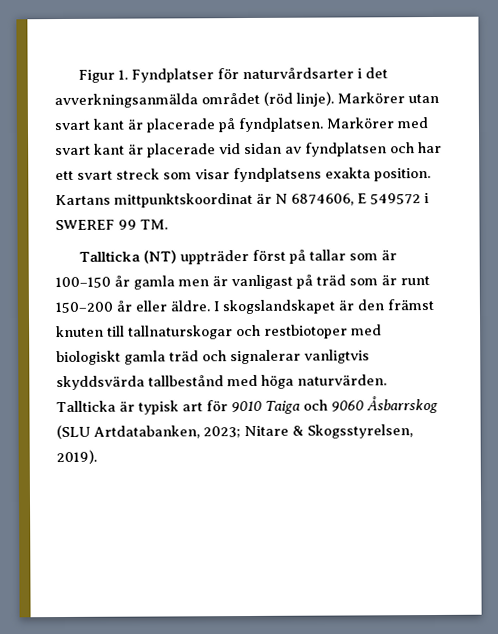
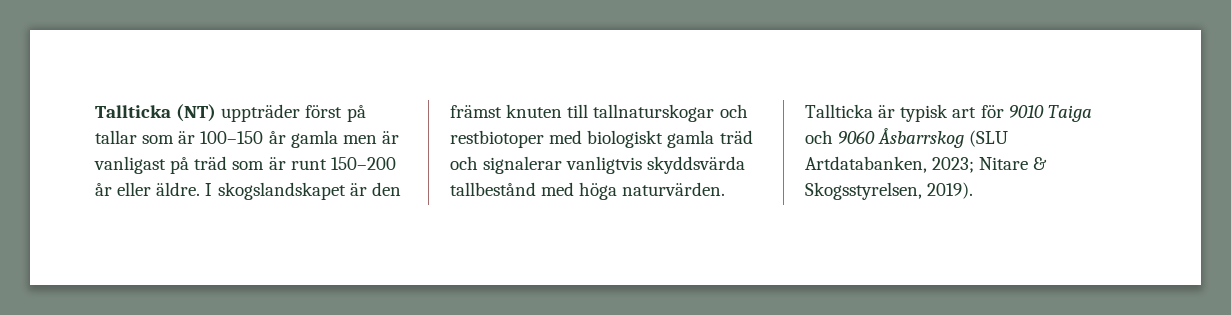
[78,67,389,83] [54,91,439,109] [54,117,428,133] [55,141,442,158] [55,167,431,183] [55,192,429,208] [55,219,168,231] Figur 1. Fyndplatser för naturvårdsarter i det avverkningsanmälda området (röd linje). Markörer utan svart kant är placerade på fyndplatsen. Markörer med svart kant är placerade vid sidan av fyndplatsen och har ett svart streck som visar fyndplatsens exakta position. Kartans mittpunktskoordinat är N 6874606, E 549572 i SWEREF 99 TM. // -> (95, 111) none

